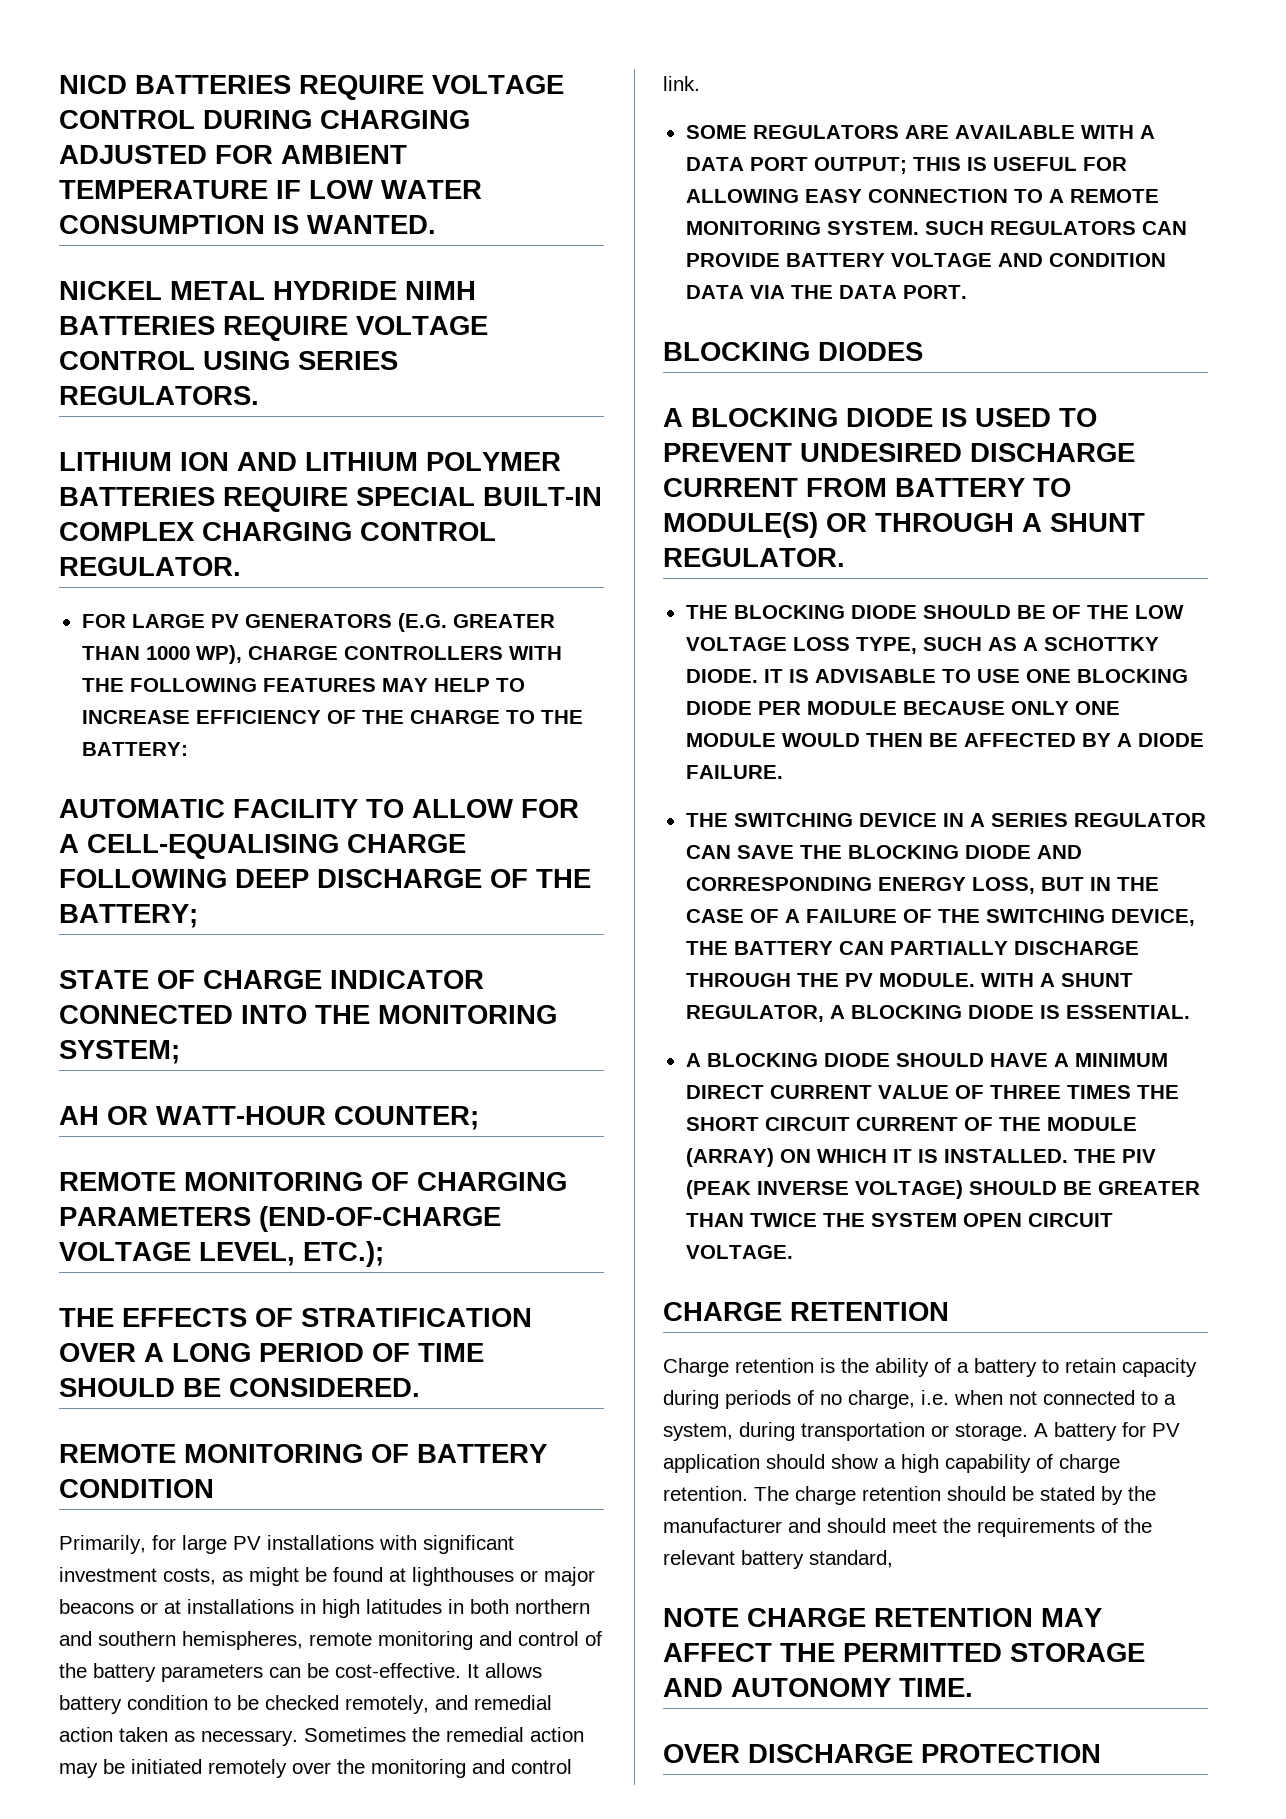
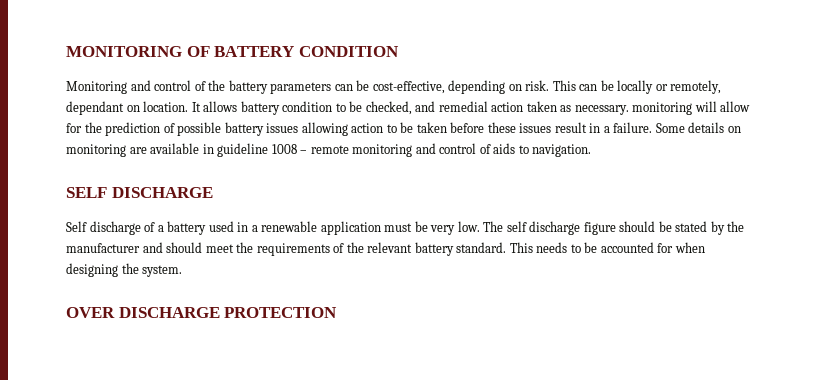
[59,75,564,100] [59,110,470,129] [59,145,407,164] [59,180,482,199] [59,215,436,234] [59,281,476,300] [59,316,488,341] [59,351,398,370] [59,386,259,405] [59,452,561,471] [59,487,602,512] [59,522,496,541] [59,557,241,576] [81,613,555,632] [81,645,562,664] [81,678,525,692] [81,710,583,724] [81,742,188,756] [59,799,579,818] [59,834,466,859] [59,869,591,888] [59,904,198,928] [59,970,484,989] [59,1005,557,1024] [59,1040,180,1064] [59,1106,479,1130] [59,1172,567,1191] [59,1206,501,1232] [59,1241,384,1267] [59,1308,532,1327] [59,1343,484,1362] [59,1378,420,1397] [59,1444,547,1463] [59,1479,214,1498] [59,1535,514,1554] [59,1567,595,1586] [59,1599,590,1618] [59,1631,473,1650] NICD BATTERIES REQUIRE VOLTAGE CONTROL DURING CHARGING ADJUSTED FOR AMBIENT TEMPERATURE IF LOW WATER CONSUMPTION IS WANTED. // NICKEL METAL HYDRIDE NIMH BATTERIES REQUIRE VOLTAGE CONTROL USING SERIES REGULATORS. // LITHIUM ION AND LITHIUM POLYMER BATTERIES REQUIRE SPECIAL BUILT-IN COMPLEX CHARGING CONTROL REGULATOR. // FOR LARGE PV GENERATORS (E.G. GREATER THAN 1000 WP), CHARGE CONTROLLERS WITH THE FOLLOWING FEATURES MAY HELP TO INCREASE EFFICIENCY OF THE CHARGE TO THE BATTERY: // AUTOMATIC FACILITY TO ALLOW FOR A CELL-EQUALISING CHARGE FOLLOWING DEEP DISCHARGE OF THE BATTERY; // STATE OF CHARGE INDICATOR CONNECTED INTO THE MONITORING SYSTEM; // AH OR WATT-HOUR COUNTER; // REMOTE MONITORING OF CHARGING PARAMETERS (END-OF-CHARGE VOLTAGE LEVEL, ETC.); // THE EFFECTS OF STRATIFICATION OVER A LONG PERIOD OF TIME SHOULD BE CONSIDERED. // REMOTE MONITORING OF BATTERY CONDITION // Primarily, for large PV installations with significant investment costs, as might be found at lighthouses or major beacons or at installations in high latitudes in both northern and southern hemispheres, remote monitoring -> [66,46,399,57] [66,81,127,94] MONITORING OF BATTERY CONDITION // Monitoring
[335,1663,461,1678] cost-effective. -> [372,80,722,94] [66,101,189,115] cost-effective, depending on risk. This can be locally or remotely, dependant on location.
[265,1695,429,1714] checked remotely, -> [365,101,412,115] checked,
[304,1727,584,1742] [59,1759,572,1778] [663,76,700,91] [685,125,1155,139] [685,157,1127,174] [685,189,1159,203] [685,221,1187,235] [685,253,1166,267] [685,285,967,299] [663,342,923,361] [663,408,1097,427] [663,443,1135,462] [663,478,1071,497] [663,512,1145,538] [663,548,845,567] [685,605,1184,619] [685,637,1159,654] [685,669,1188,683] [685,701,1120,715] [685,733,1204,747] [685,765,783,779] [685,813,1206,827] [685,845,1082,859] [685,877,1159,894] [685,909,1195,926] [685,941,1139,955] [685,973,1133,987] [685,1005,1190,1022] [685,1053,1168,1067] [685,1085,1179,1099] [685,1117,1137,1131] [685,1148,1156,1167] [685,1180,1200,1199] [685,1213,1113,1227] [685,1245,793,1259] [663,1302,949,1321] [663,1358,1197,1377] [663,1390,1176,1409] [663,1422,1180,1441] [663,1454,1120,1473] [663,1486,941,1505] Sometimes the remedial action may be initiated remotely over the monitoring and control link. // SOME REGULATORS ARE AVAILABLE WITH A DATA PORT OUTPUT; THIS IS USEFUL FOR ALLOWING EASY CONNECTION TO A REMOTE MONITORING SYSTEM. SUCH REGULATORS CAN PROVIDE BATTERY VOLTAGE AND CONDITION DATA VIA THE DATA PORT. // BLOCKING DIODES // A BLOCKING DIODE IS USED TO PREVENT UNDESIRED DISCHARGE CURRENT FROM BATTERY TO MODULE(S) OR THROUGH A SHUNT REGULATOR. // THE BLOCKING DIODE SHOULD BE OF THE LOW VOLTAGE LOSS TYPE, SUCH AS A SCHOTTKY DIODE. IT IS ADVISABLE TO USE ONE BLOCKING DIODE PER MODULE BECAUSE ONLY ONE MODULE WOULD THEN BE AFFECTED BY A DIODE FAILURE. // THE SWITCHING DEVICE IN A SERIES REGULATOR CAN SAVE THE BLOCKING DIODE AND CORRESPONDING ENERGY LOSS, BUT IN THE CASE OF A FAILURE OF THE SWITCHING DEVICE, THE BATTERY CAN PARTIALLY DISCHARGE THROUGH THE PV MODULE. WITH A SHUNT REGULATOR, A BLOCKING DIODE IS ESSENTIAL. // A BLOCKING DIODE SHOULD HAVE A MINIMUM DIRECT CURRENT VALUE OF THREE TIMES THE SHORT CIRCUIT CURRENT OF THE MODULE (ARRAY) ON WHICH IT IS INSTALLED. THE PIV (PEAK INVERSE VOLTAGE) SHOULD BE GREATER THAN TWICE THE SYSTEM OPEN CIRCUIT VOLTAGE. // CHARGE RETENTION // Charge retention is the ability of a battery to retain capacity during periods of no charge, i.e. when not connected to a system, during transportation or storage. A battery for PV application should show a high capability of charge retention. The charge retention -> [632,101,751,115] [66,122,741,136] [66,143,592,157] [66,187,213,198] [66,221,616,235] monitoring will allow for the prediction of possible battery issues allowing action to be taken before these issues result in a failure. Some details on monitoring are available in guideline 1008 – remote monitoring and control of aids to navigation. // SELF DISCHARGE // Self discharge of a battery used in a renewable application must be very low. The self discharge figure
[809,1550,893,1568] [663,1608,1102,1627] [663,1643,1145,1662] [663,1678,973,1697] standard, // NOTE CHARGE RETENTION MAY AFFECT THE PERMITTED STORAGE AND AUTONOMY TIME. -> [456,242,705,253] [66,263,183,277] standard. This needs to be accounted for when designing the system.

